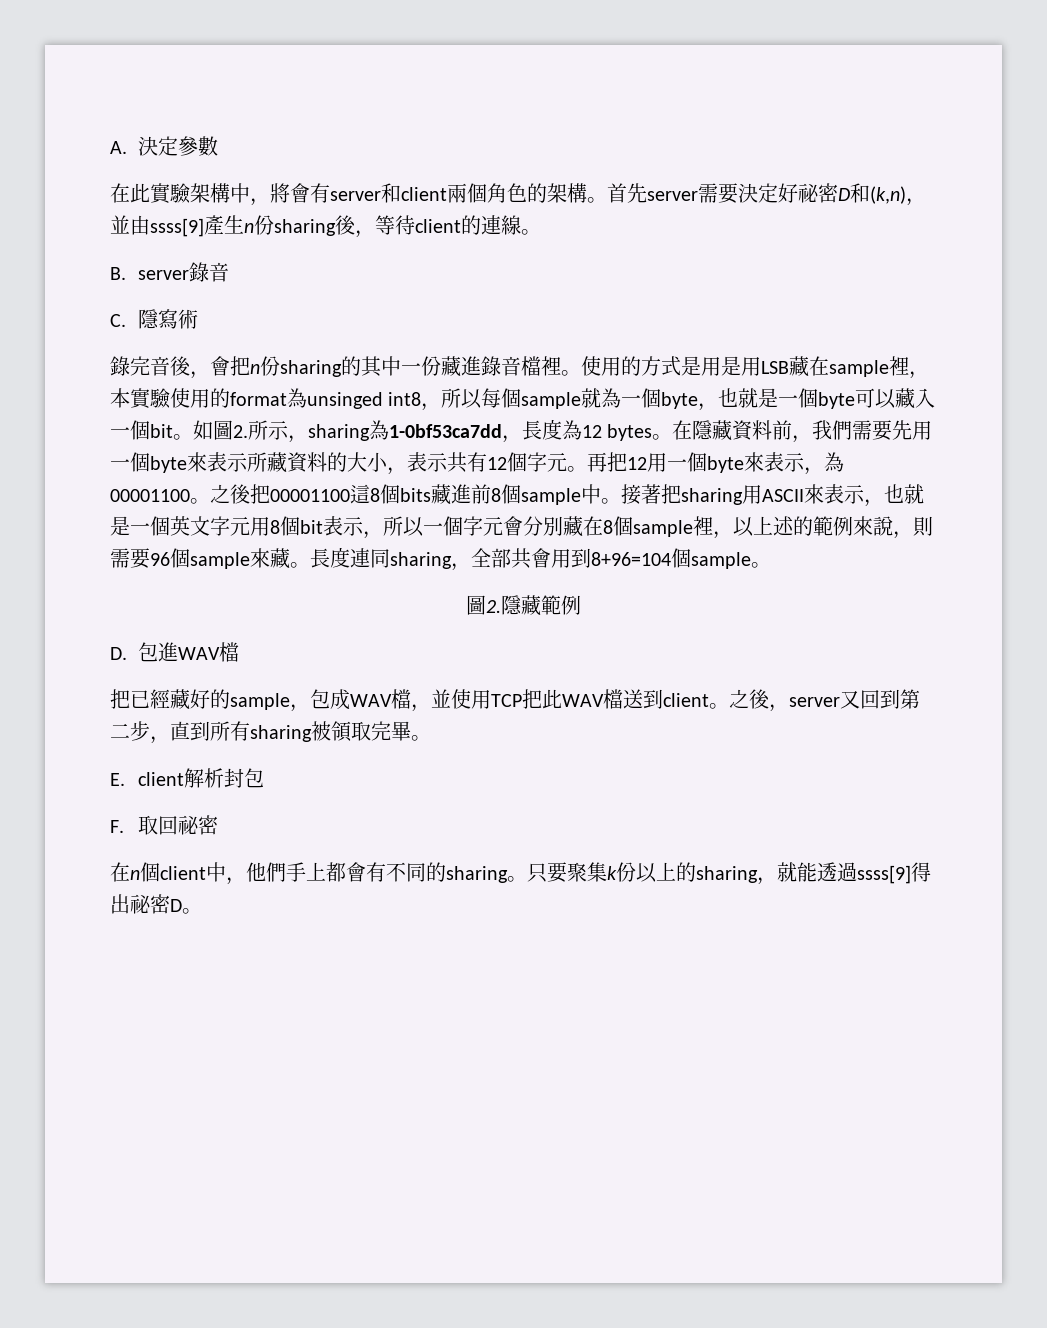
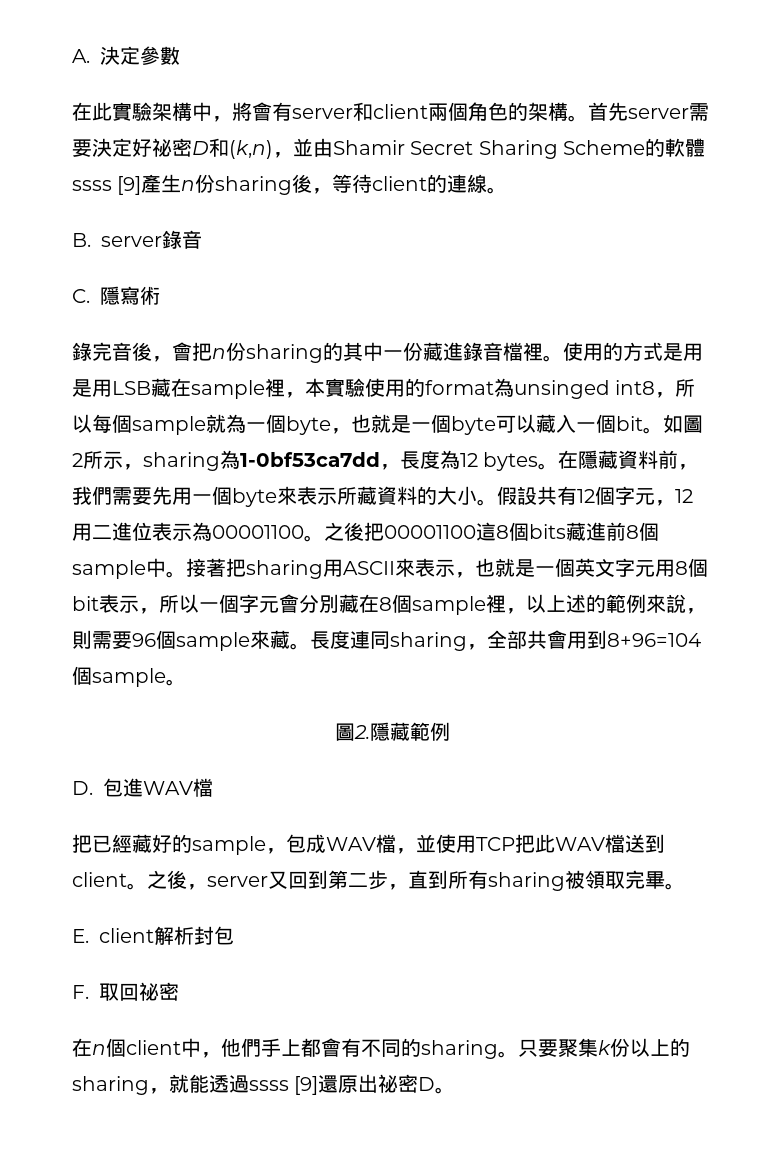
[150,218,204,237] ssss[9] -> [333,138,706,159] [72,176,142,195] Shamir Secret Sharing Scheme的軟體ssss [9]
[233,425,248,438] 2. -> [72,453,83,467] 2
[387,452,448,475] ，表示 -> [477,486,537,506] 。假設
[567,452,824,475] 。再把12用一個byte來表示， -> [655,489,693,506] [72,522,192,541] ，12用二進位表示
[857,862,931,884] ssss[9]得 -> [249,1075,359,1095] ssss [9]還原

